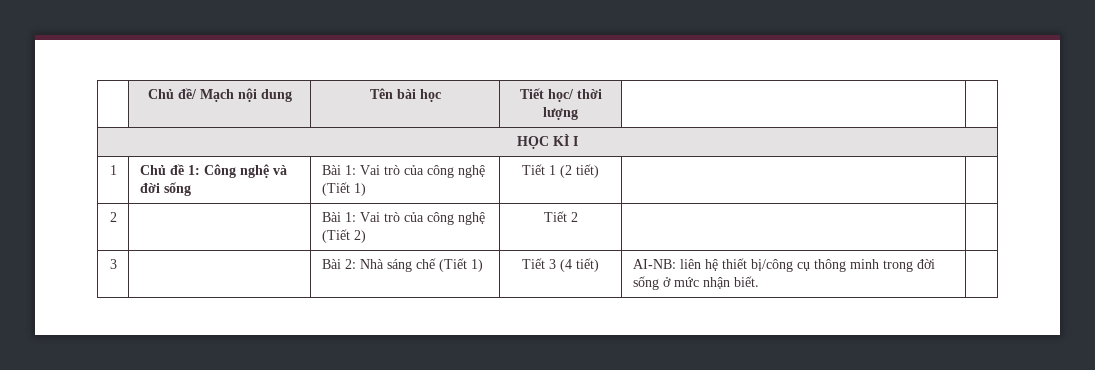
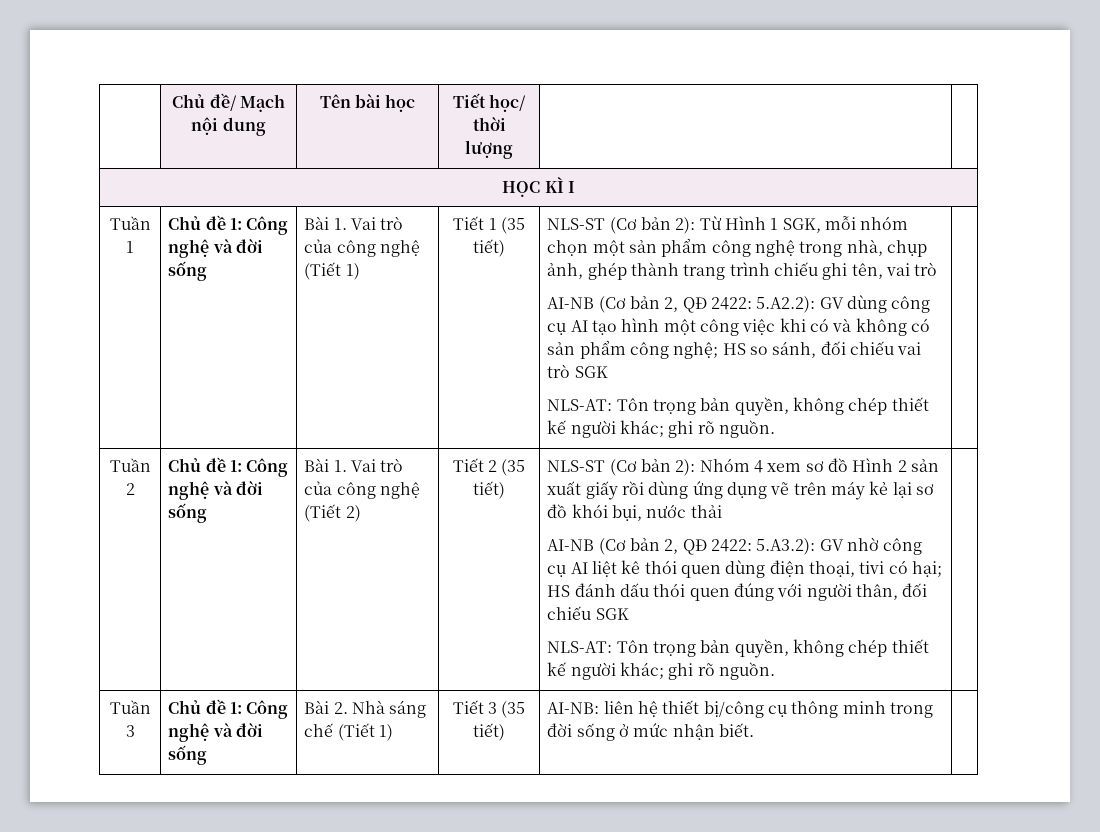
(578, 141) none -> [109,216,151,230] Tuần
[344,165,356,175] 1: -> [333,218,347,230] 1.
[560,164,599,178] [109,212,117,222] [321,212,356,222] (2 tiết) | | // 2 | | Bài 1: -> [500,217,525,234] [473,239,505,257] [547,216,909,234] [547,238,928,257] [547,262,938,280] [547,295,931,313] [547,318,930,336] [547,340,922,359] [547,364,608,378] [547,397,929,416] [547,420,776,438] [109,458,151,472] [125,483,135,495] [168,457,289,477] [168,481,264,500] [168,503,208,523] [304,458,347,472] (35 tiết) | NLS-ST (Cơ bản 2): Từ Hình 1 SGK, mỗi nhóm chọn một sản phẩm công nghệ trong nhà, chụp ảnh, ghép thành trang trình chiếu ghi tên, vai trò // AI-NB (Cơ bản 2, QĐ 2422: 5.A2.2): GV dùng công cụ AI tạo hình một công việc khi có và không có sản phẩm công nghệ; HS so sánh, đối chiếu vai trò SGK // NLS-AT: Tôn trọng bản quyền, không chép thiết kế người khác; ghi rõ nguồn. | // Tuần 2 | Chủ đề 1: Công nghệ và đời sống | Bài 1.
[109,259,117,269] [321,259,356,269] | | // 3 | | Bài 2: -> [501,459,526,476] [473,481,505,499] [547,458,939,476] [547,481,934,500] [547,504,722,521] [547,537,923,555] [547,560,942,578] [547,583,928,601] [547,606,629,620] [547,639,929,658] [547,662,776,680] [109,700,151,714] [125,725,135,737] [168,699,289,719] [168,723,264,742] [168,745,208,765] [304,700,348,714] (35 tiết) | NLS-ST (Cơ bản 2): Nhóm 4 xem sơ đồ Hình 2 sản xuất giấy rồi dùng ứng dụng vẽ trên máy kẻ lại sơ đồ khói bụi, nước thải // AI-NB (Cơ bản 2, QĐ 2422: 5.A3.2): GV nhờ công cụ AI liệt kê thói quen dùng điện thoại, tivi có hại; HS đánh dấu thói quen đúng với người thân, đối chiếu SGK // NLS-AT: Tôn trọng bản quyền, không chép thiết kế người khác; ghi rõ nguồn. | // Tuần 3 | Chủ đề 1: Công nghệ và đời sống | Bài 2.
[560,259,572,272] (4 -> [501,701,526,718] (35

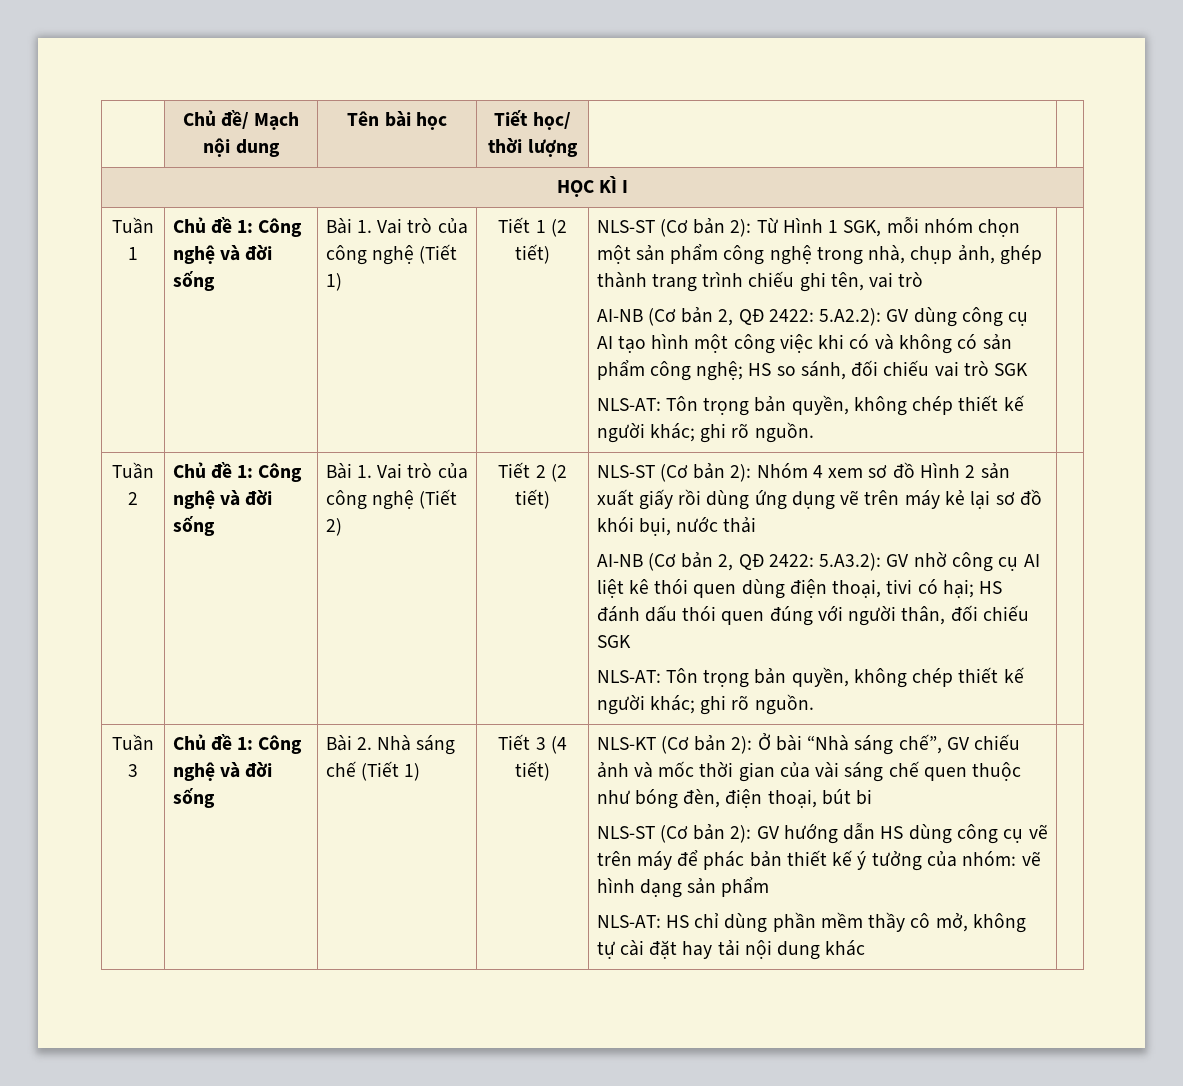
[500,217,525,234] (35 -> [550,219,567,237] (2
[501,459,526,476] (35 -> [550,464,567,482] (2
[501,701,526,718] [473,723,505,741] [547,700,934,718] [547,723,755,741] (35 tiết) | AI-NB: liên hệ thiết bị/công cụ thông minh trong đời sống ở mức nhận biết. -> [550,736,567,754] [515,761,550,781] [596,733,1021,755] [596,761,1022,782] [596,789,873,809] [596,823,1048,844] [596,850,1041,871] [596,877,770,898] [596,912,1027,933] [596,940,866,960] (4 tiết) | NLS-KT (Cơ bản 2): Ở bài “Nhà sáng chế”, GV chiếu ảnh và mốc thời gian của vài sáng chế quen thuộc như bóng đèn, điện thoại, bút bi // NLS-ST (Cơ bản 2): GV hướng dẫn HS dùng công cụ vẽ trên máy để phác bản thiết kế ý tưởng của nhóm: vẽ hình dạng sản phẩm // NLS-AT: HS chỉ dùng phần mềm thầy cô mở, không tự cài đặt hay tải nội dung khác

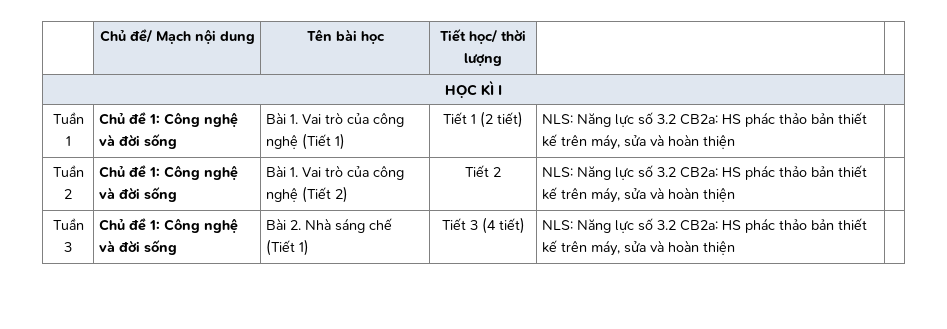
[596,217,1021,237] [596,244,1043,265] [596,271,924,292] [596,307,1029,327] [596,334,1012,354] [596,360,1029,381] [596,395,1024,416] [596,422,814,443] NLS-ST (Cơ bản 2): Từ Hình 1 SGK, mỗi nhóm chọn một sản phẩm công nghệ trong nhà, chụp ảnh, ghép thành trang trình chiếu ghi tên, vai trò // AI-NB (Cơ bản 2, QĐ 2422: 5.A2.2): GV dùng công cụ AI tạo hình một công việc khi có và không có sản phẩm công nghệ; HS so sánh, đối chiếu vai trò SGK // NLS-AT: Tôn trọng bản quyền, không chép thiết kế người khác; ghi rõ nguồn. -> [542,112,868,127] [542,134,736,150] NLS: Năng lực số 3.2 CB2a: HS phác thảo bản thiết kế trên máy, sửa và hoàn thiện
[550,464,567,482] [515,489,550,509] [596,462,1010,482] [596,489,1042,510] [596,517,757,536] [596,552,1040,572] [596,579,1003,599] [596,605,1030,626] [596,635,631,648] [596,667,1024,688] [596,694,814,715] (2 tiết) | NLS-ST (Cơ bản 2): Nhóm 4 xem sơ đồ Hình 2 sản xuất giấy rồi dùng ứng dụng vẽ trên máy kẻ lại sơ đồ khói bụi, nước thải // AI-NB (Cơ bản 2, QĐ 2422: 5.A3.2): GV nhờ công cụ AI liệt kê thói quen dùng điện thoại, tivi có hại; HS đánh dấu thói quen đúng với người thân, đối chiếu SGK // NLS-AT: Tôn trọng bản quyền, không chép thiết kế người khác; ghi rõ nguồn. -> [542,165,868,180] [542,187,736,203] | NLS: Năng lực số 3.2 CB2a: HS phác thảo bản thiết kế trên máy, sửa và hoàn thiện
[596,733,1021,755] [596,761,1022,782] [596,789,873,809] [596,823,1048,844] [596,850,1041,871] [596,877,770,898] [596,912,1027,933] [596,940,866,960] NLS-KT (Cơ bản 2): Ở bài “Nhà sáng chế”, GV chiếu ảnh và mốc thời gian của vài sáng chế quen thuộc như bóng đèn, điện thoại, bút bi // NLS-ST (Cơ bản 2): GV hướng dẫn HS dùng công cụ vẽ trên máy để phác bản thiết kế ý tưởng của nhóm: vẽ hình dạng sản phẩm // NLS-AT: HS chỉ dùng phần mềm thầy cô mở, không tự cài đặt hay tải nội dung khác -> [542,218,868,233] [542,240,736,256] NLS: Năng lực số 3.2 CB2a: HS phác thảo bản thiết kế trên máy, sửa và hoàn thiện

